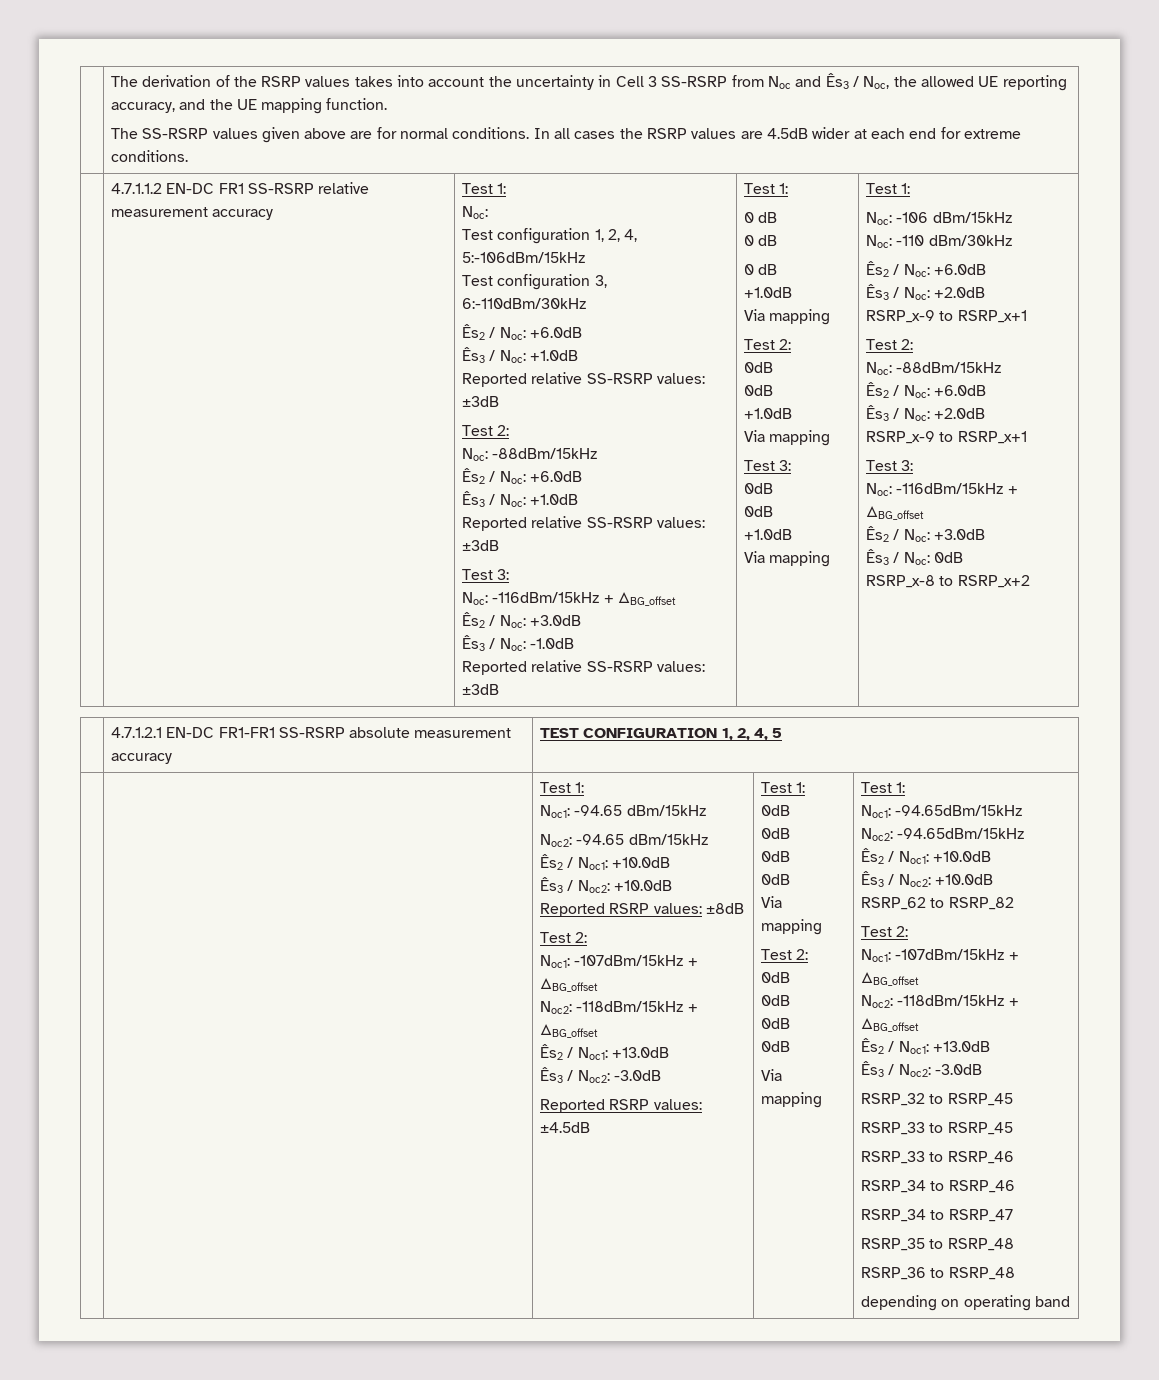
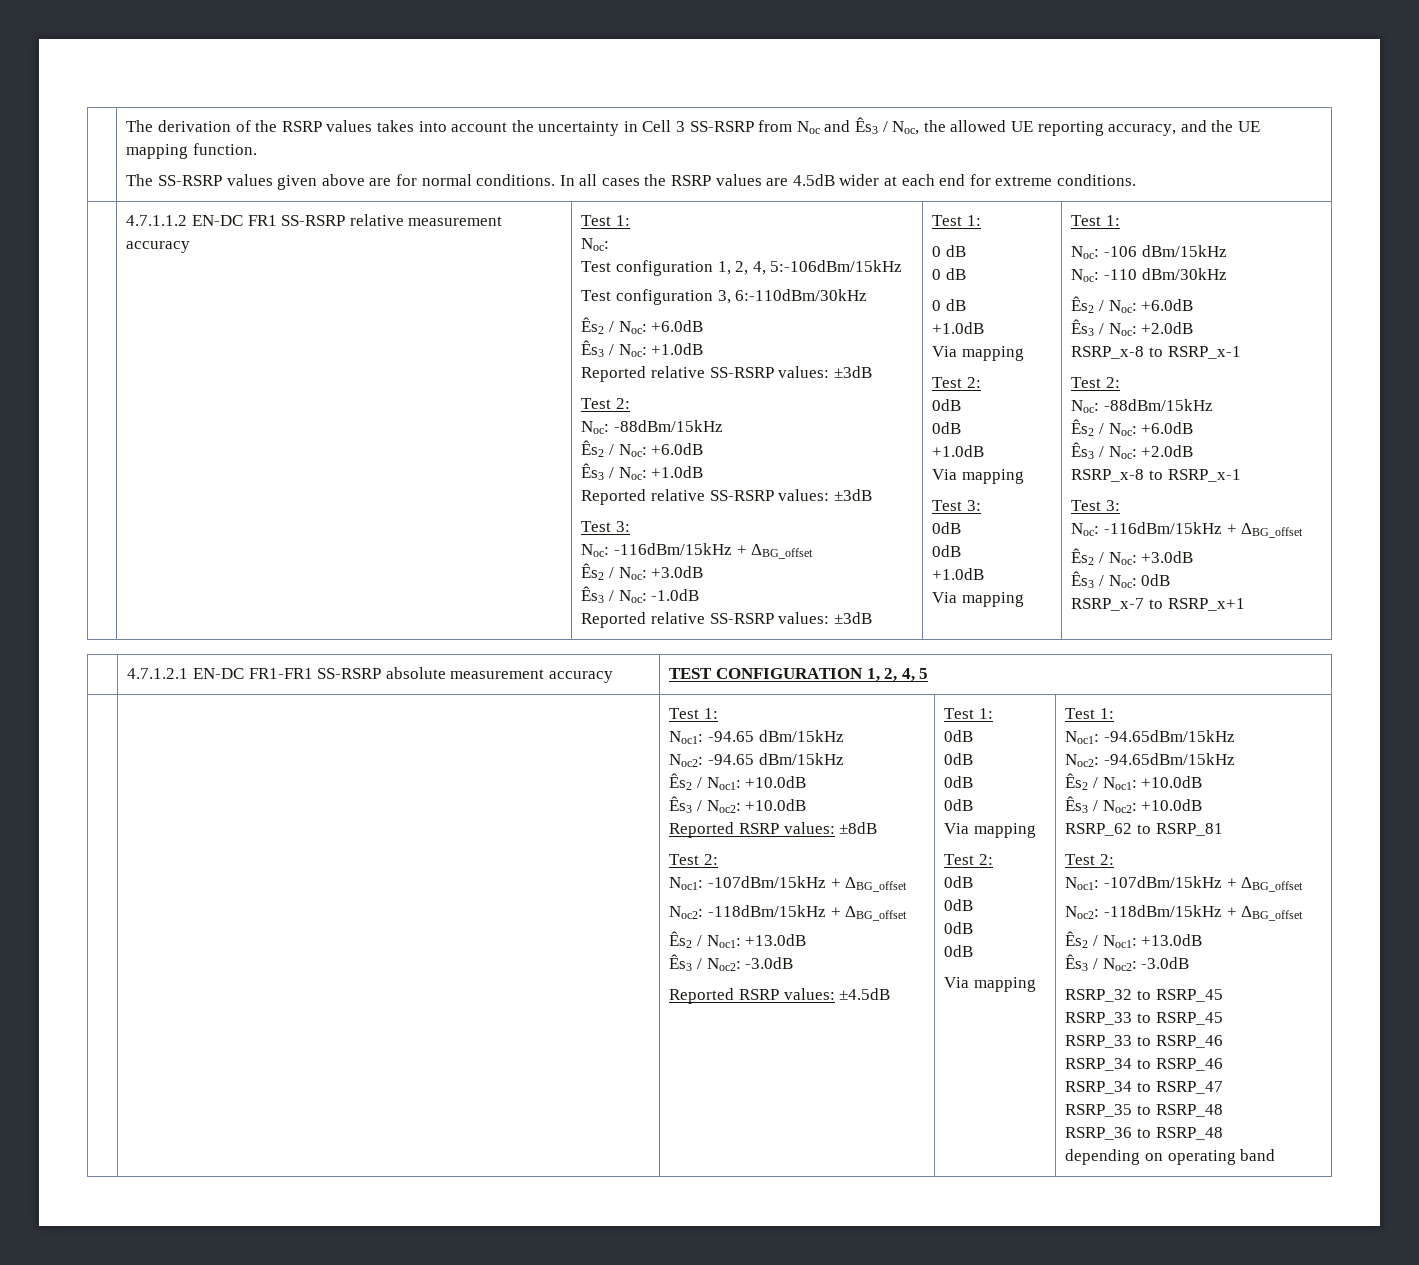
[865,310,1027,323] RSRP_x-9 to RSRP_x+1 -> [1071,346,1241,359] RSRP_x-8 to RSRP_x-1
[865,431,1027,444] RSRP_x-9 to RSRP_x+1 -> [1071,469,1241,482] RSRP_x-8 to RSRP_x-1
[865,575,1030,588] RSRP_x-8 to RSRP_x+2 -> [1071,598,1245,611] RSRP_x-7 to RSRP_x+1
[948,897,1014,910] RSRP_82 -> [1155,823,1223,836] RSRP_81

